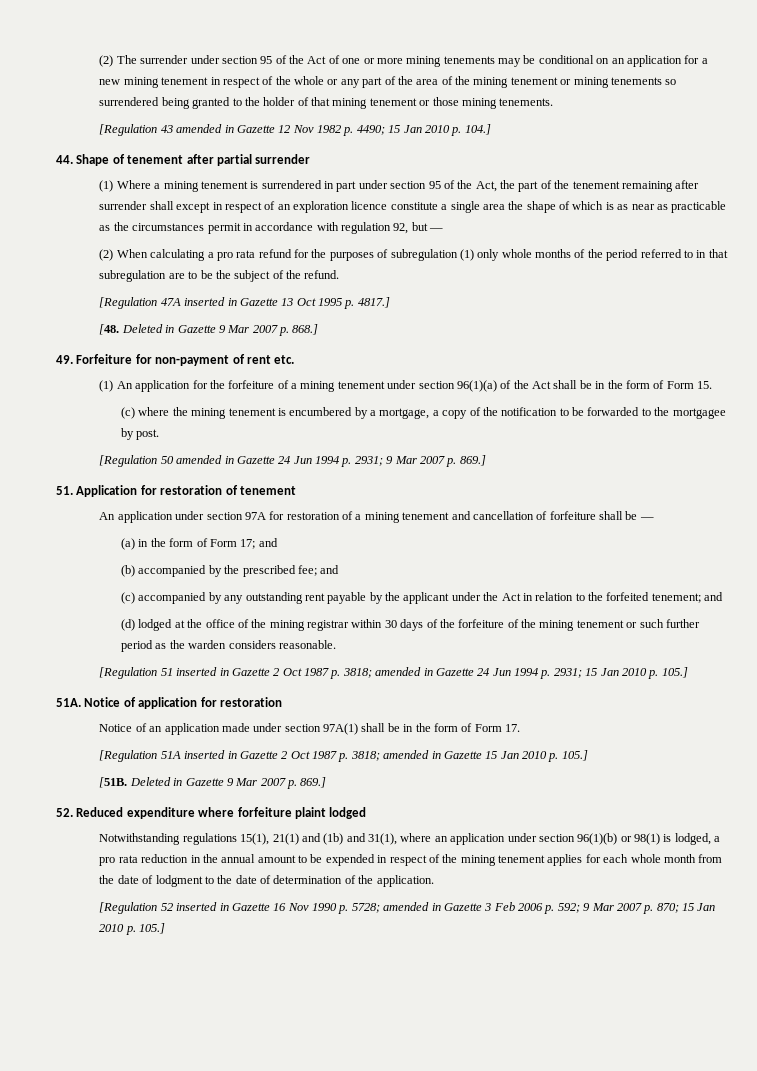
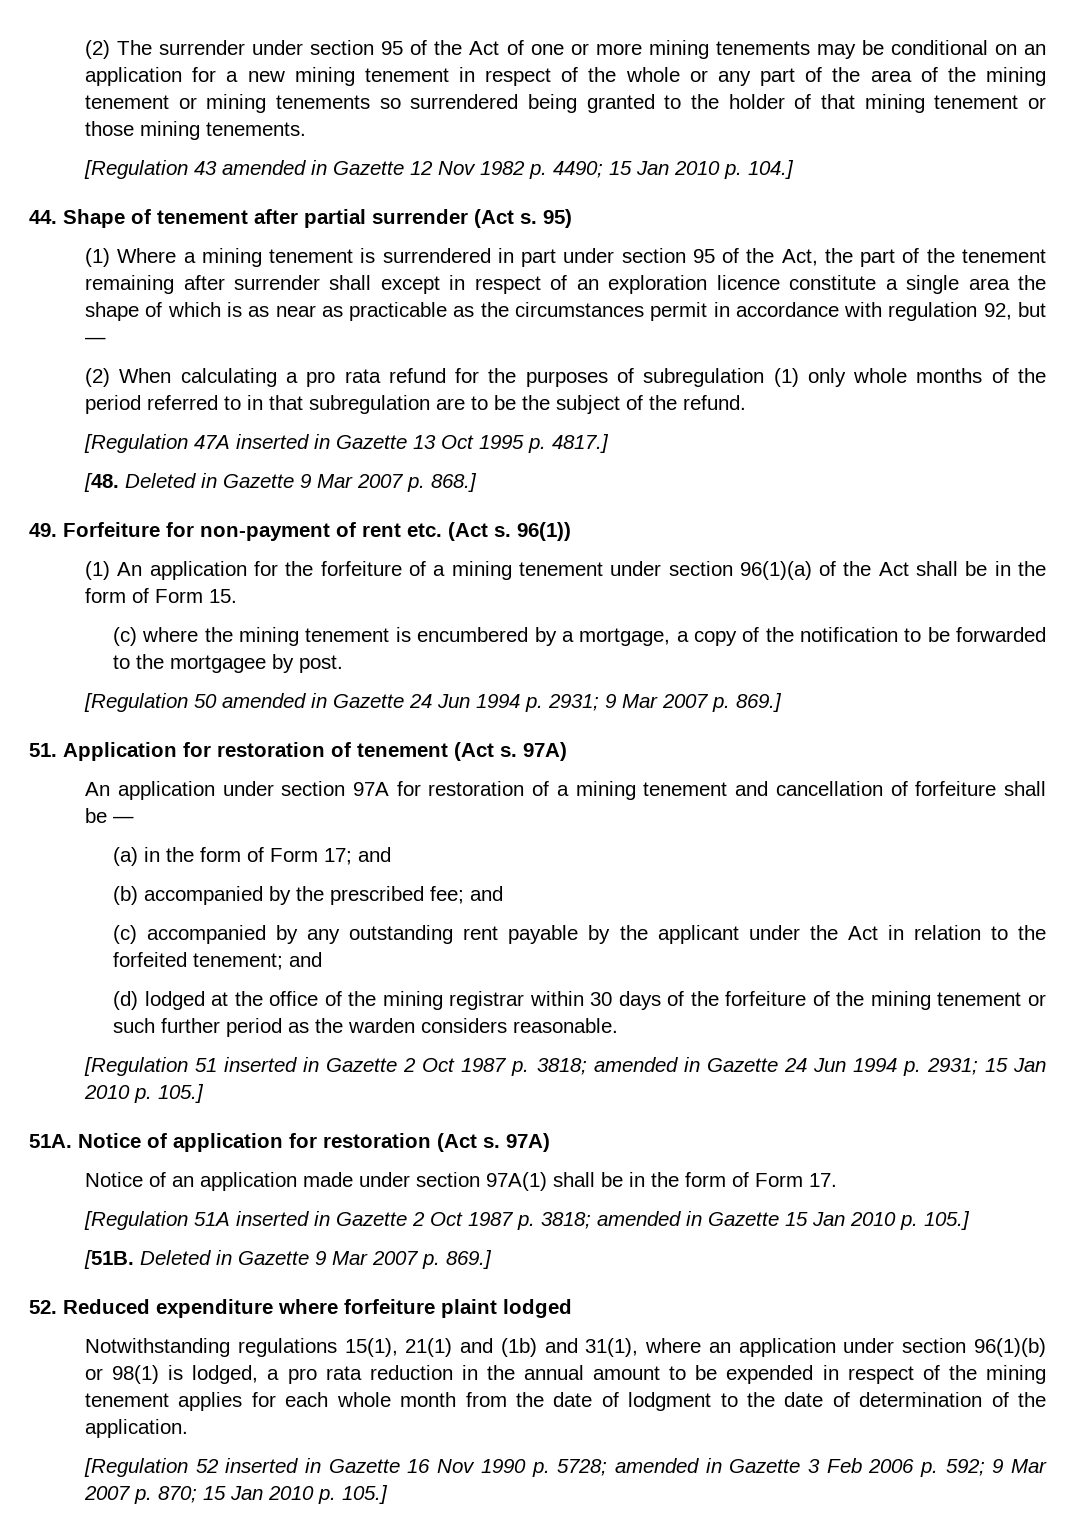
(311, 159) none -> [474,209,572,228] (Act s. 95)
(295, 359) none -> [448,522,571,541] (Act s. 96(1))
(296, 490) none -> [454,742,567,761] (Act s. 97A)
(282, 702) none -> [437,1133,550,1152] (Act s. 97A)

